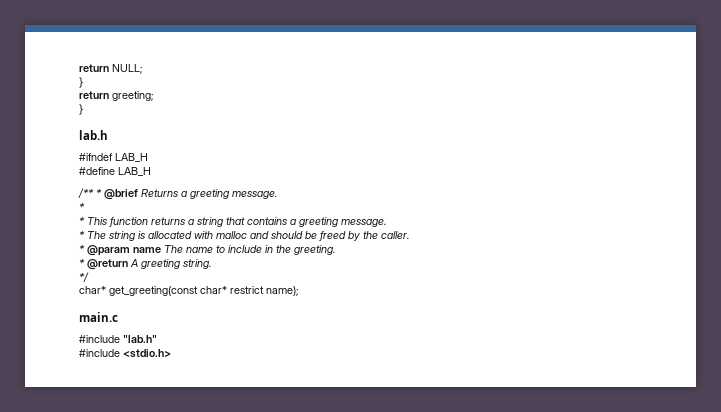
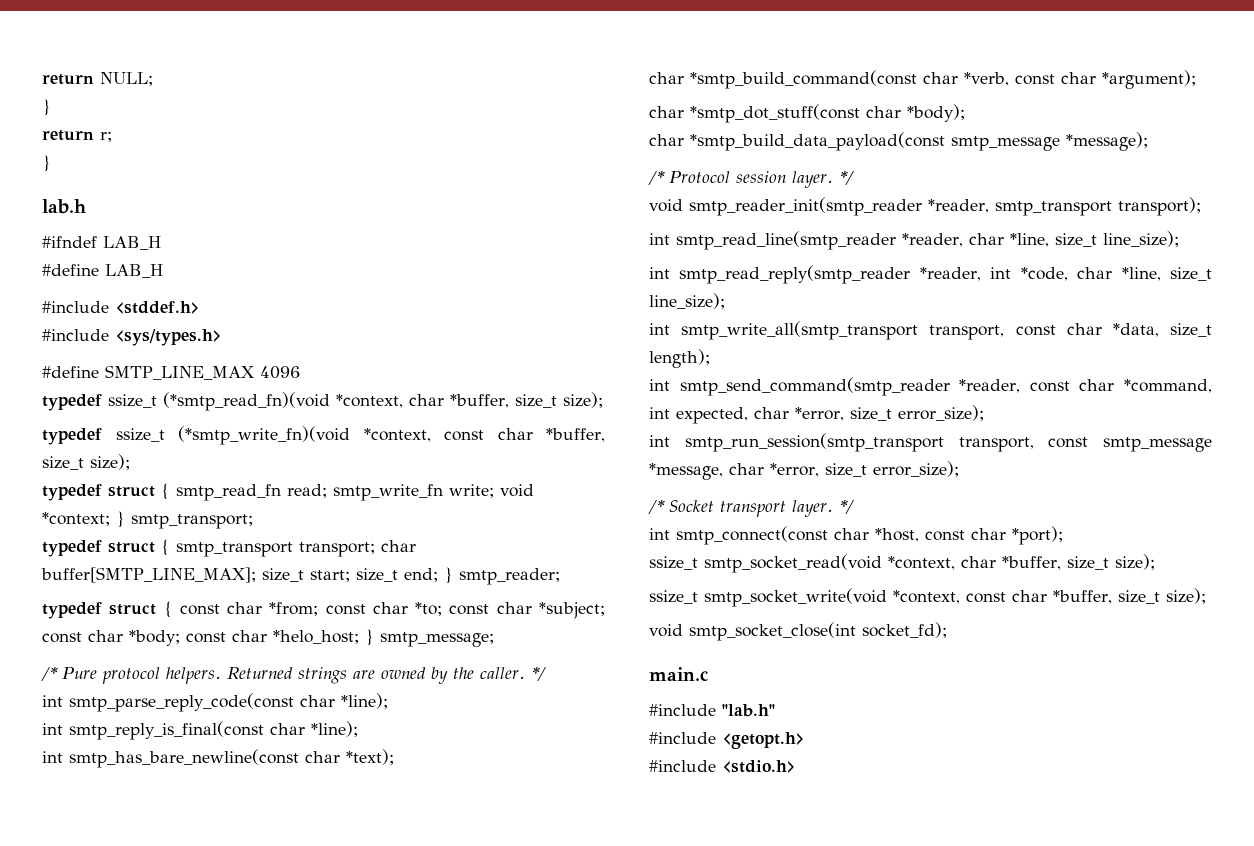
[112,91,153,101] greeting; -> [100,131,112,142] r;
[78,188,277,200] [79,203,85,211] [79,217,386,227] [79,231,409,241] [79,245,335,256] [79,259,211,270] [79,272,89,282] [79,286,298,296] /** * @brief Returns a greeting message. // * // * This function returns a string that contains a greeting message. // * The string is allocated with malloc and should be freed by the caller. // * @param name The name to include in the greeting. // * @return A greeting string. // */ // char* get_greeting(const char* restrict name); -> [42,301,200,314] [42,329,222,346] [42,365,300,380] [42,392,603,411] [42,426,605,445] [42,454,130,470] [42,483,534,501] [42,511,253,529] [42,539,416,557] [41,567,560,585] [42,601,605,619] [42,629,494,647] [41,667,546,684] [42,693,388,712] [42,721,358,740] [42,749,394,768] [649,70,1196,89] [649,104,965,123] [649,132,1148,151] [648,171,854,188] [649,197,1201,216] [649,231,1179,250] [649,265,1212,284] [649,293,725,309] [649,321,1212,340] [649,349,710,368] [649,377,1212,396] [649,405,984,424] [649,433,1212,452] [649,461,959,480] [648,500,854,517] [649,526,1063,545] [649,554,1155,573] [649,588,1206,607] [649,622,947,641] #include <stddef.h> // #include <sys/types.h> // #define SMTP_LINE_MAX 4096 // typedef ssize_t (*smtp_read_fn)(void *context, char *buffer, size_t size); // typedef ssize_t (*smtp_write_fn)(void *context, const char *buffer, size_t size); // typedef struct { smtp_read_fn read; smtp_write_fn write; void *context; } smtp_transport; // typedef struct { smtp_transport transport; char buffer[SMTP_LINE_MAX]; size_t start; size_t end; } smtp_reader; // typedef struct { const char *from; const char *to; const char *subject; const char *body; const char *helo_host; } smtp_message; // /* Pure protocol helpers. Returned strings are owned by the caller. */ // int smtp_parse_reply_code(const char *line); // int smtp_reply_is_final(const char *line); // int smtp_has_bare_newline(const char *text); // char *smtp_build_command(const char *verb, const char *argument); // char *smtp_dot_stuff(const char *body); // char *smtp_build_data_payload(const smtp_message *message); // /* Protocol session layer. */ // void smtp_reader_init(smtp_reader *reader, smtp_transport transport); // int smtp_read_line(smtp_reader *reader, char *line, size_t line_size); // int smtp_read_reply(smtp_reader *reader, int *code, char *line, size_t line_size); // int smtp_write_all(smtp_transport transport, const char *data, size_t length); // int smtp_send_command(smtp_reader *reader, const char *command, int expected, char *error, size_t error_size); // int smtp_run_session(smtp_transport transport, const smtp_message *message, char *error, size_t error_size); // /* Socket transport layer. */ // int smtp_connect(const char *host, const char *port); // ssize_t smtp_socket_read(void *context, char *buffer, size_t size); // ssize_t smtp_socket_write(void *context, const char *buffer, size_t size); // void smtp_socket_close(int socket_fd);
(157, 339) none -> [649,732,805,749] // #include <getopt.h>

